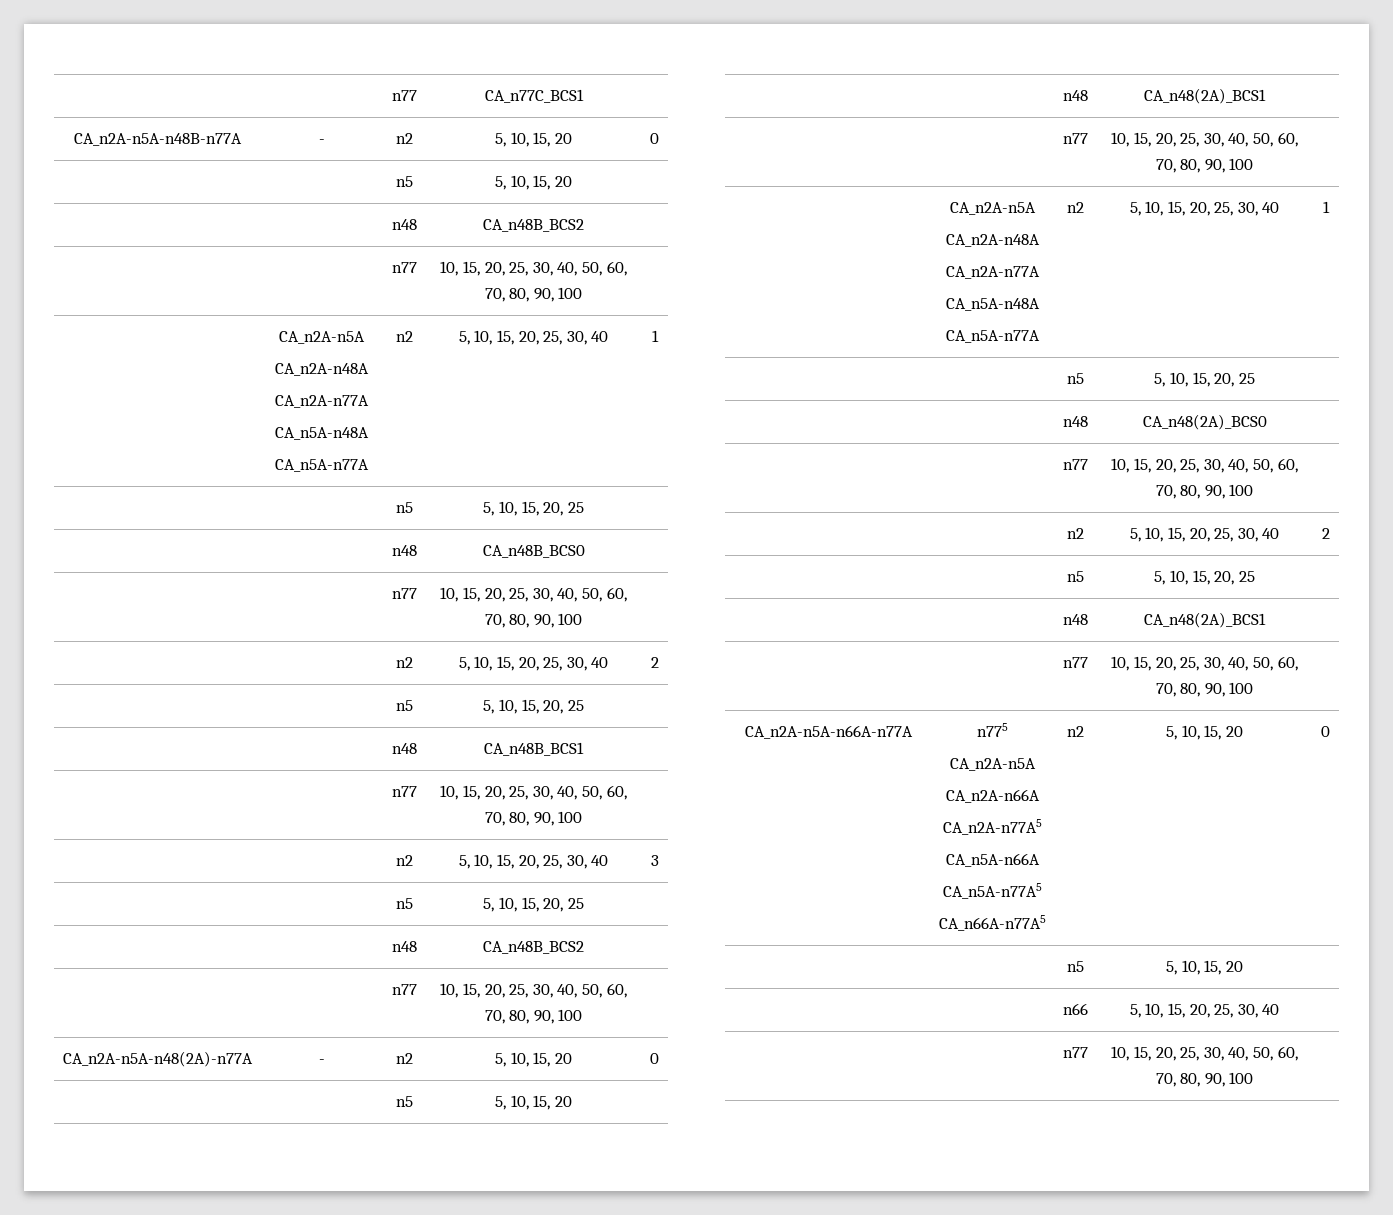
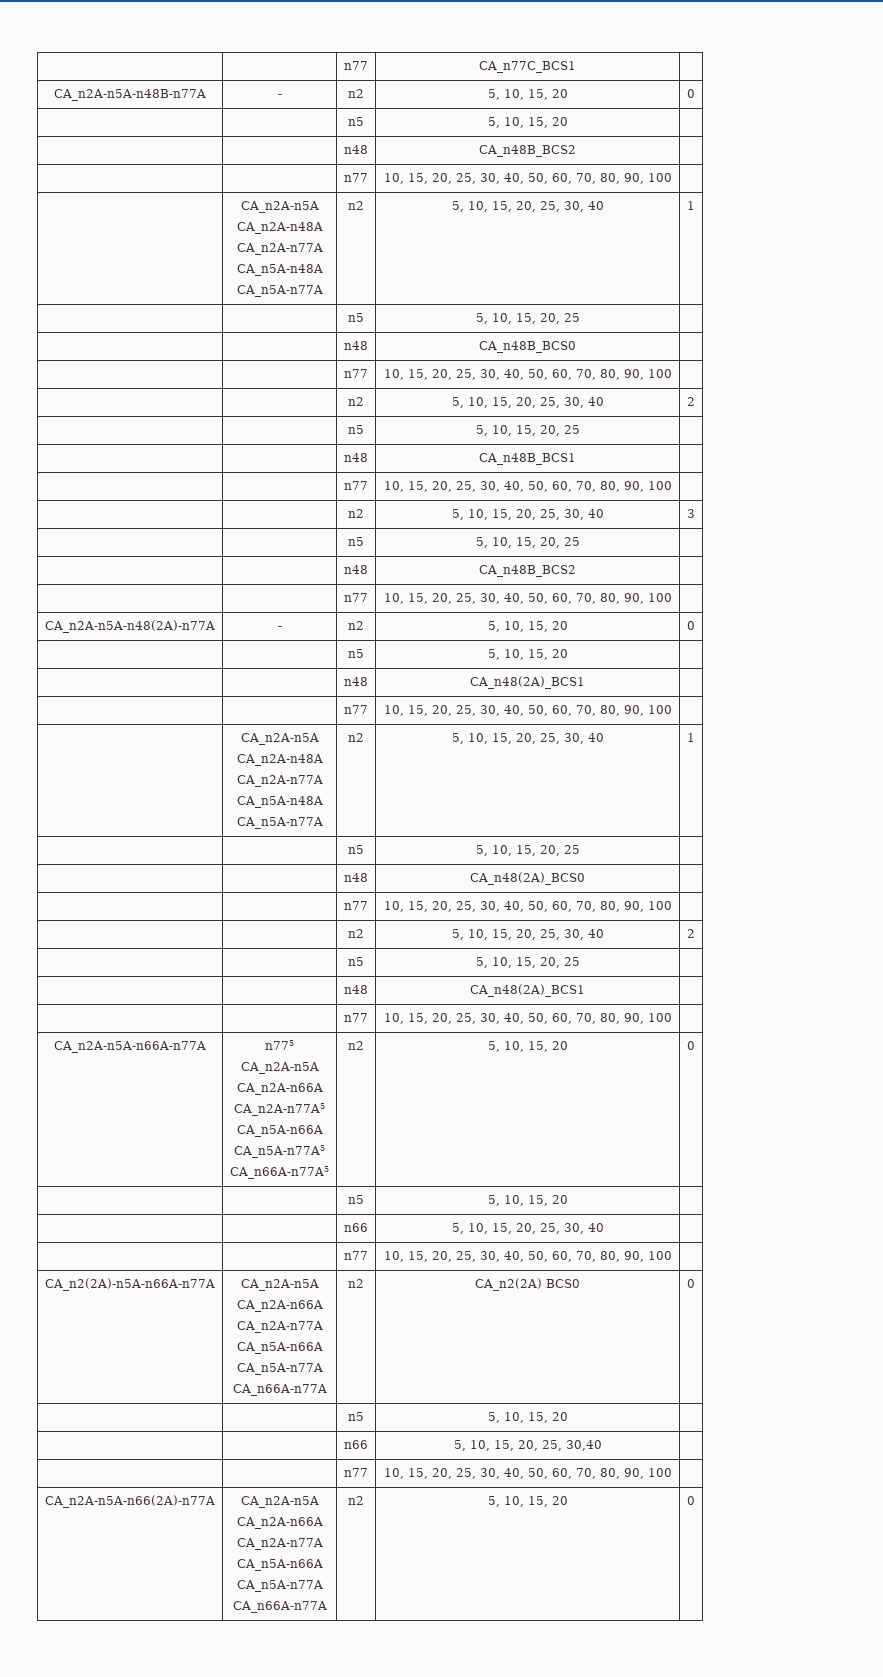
(1254, 1078) none -> [45,1278,215,1291] [240,1279,319,1291] [236,1300,323,1312] [236,1321,323,1333] [236,1342,323,1354] [236,1363,323,1375] [232,1384,327,1396] [348,1279,364,1288] [475,1278,580,1291] [687,1279,695,1288] [348,1412,364,1421] [487,1412,568,1423] [344,1440,368,1449] [453,1440,602,1451] [344,1468,368,1477] [383,1468,672,1479] [45,1495,215,1508] [240,1496,319,1508] [236,1517,323,1529] [236,1538,323,1550] [236,1559,323,1571] [236,1580,323,1592] [232,1601,327,1613] [348,1496,364,1505] [487,1496,568,1507] [687,1496,695,1505] // CA_n2(2A)-n5A-n66A-n77A | CA_n2A-n5A // CA_n2A-n66A // CA_n2A-n77A // CA_n5A-n66A // CA_n5A-n77A // CA_n66A-n77A | n2 | CA_n2(2A) BCS0 | 0 // | | n5 | 5, 10, 15, 20 | // | | n66 | 5, 10, 15, 20, 25, 30,40 | // | | n77 | 10, 15, 20, 25, 30, 40, 50, 60, 70, 80, 90, 100 | // CA_n2A-n5A-n66(2A)-n77A | CA_n2A-n5A // CA_n2A-n66A // CA_n2A-n77A // CA_n5A-n66A // CA_n5A-n77A // CA_n66A-n77A | n2 | 5, 10, 15, 20 | 0

